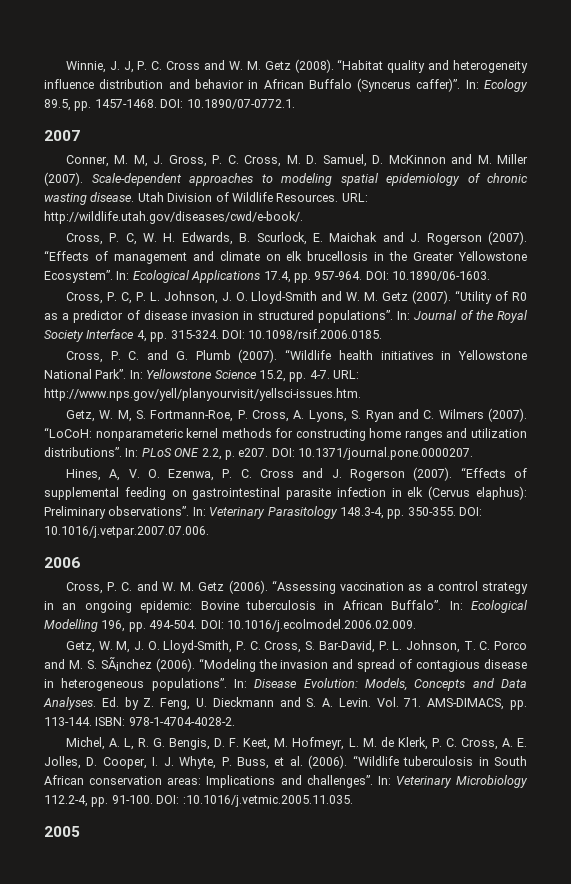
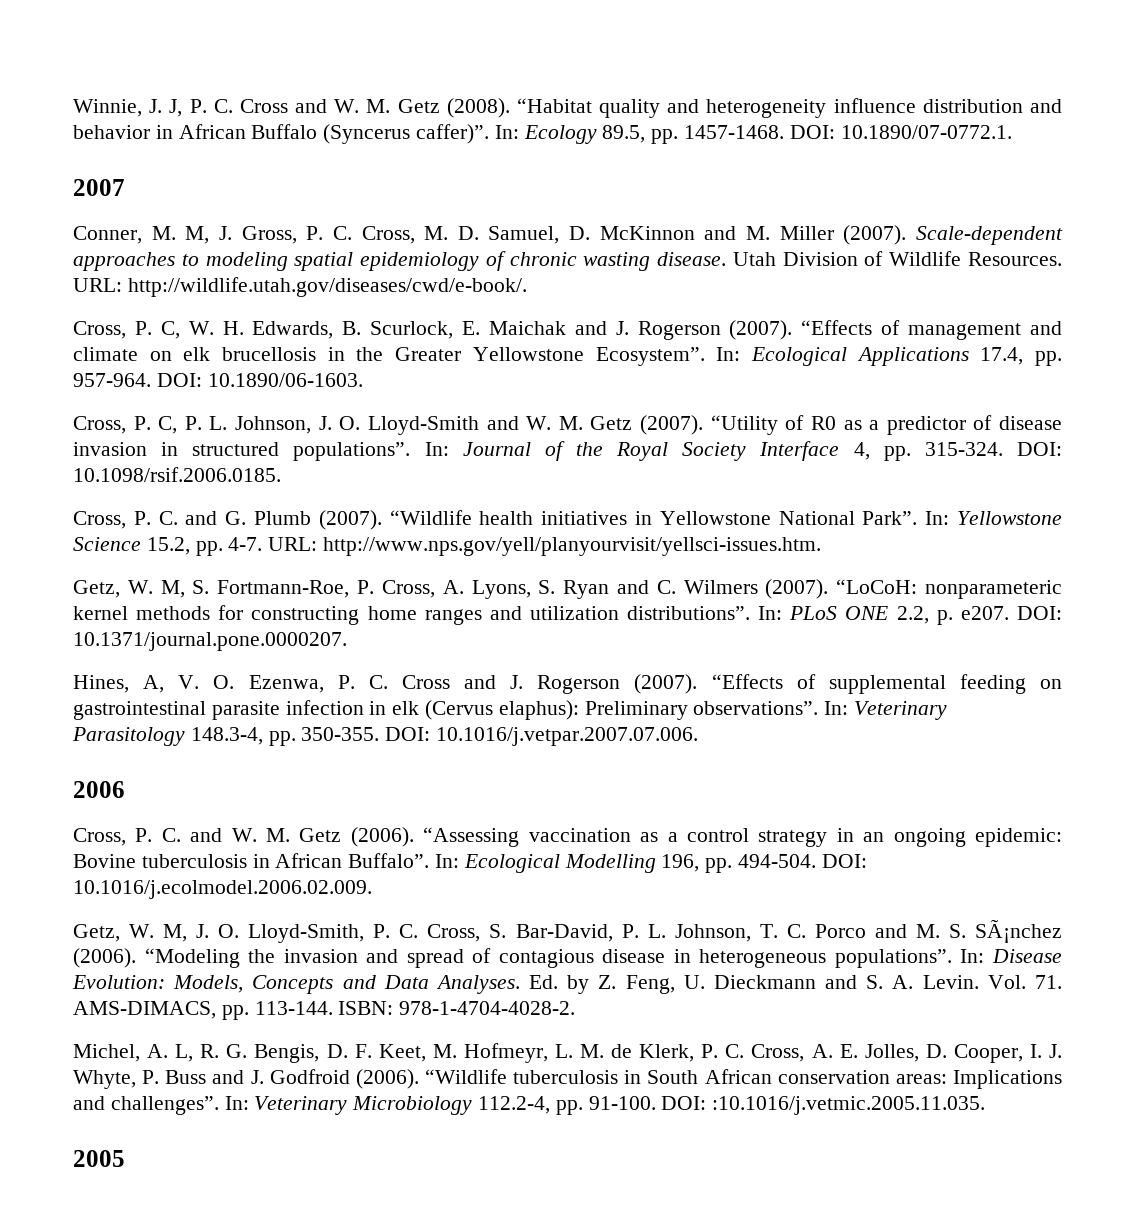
[236,756,303,769] Buss, et al. -> [165,1069,350,1084] Buss and J. Godfroid

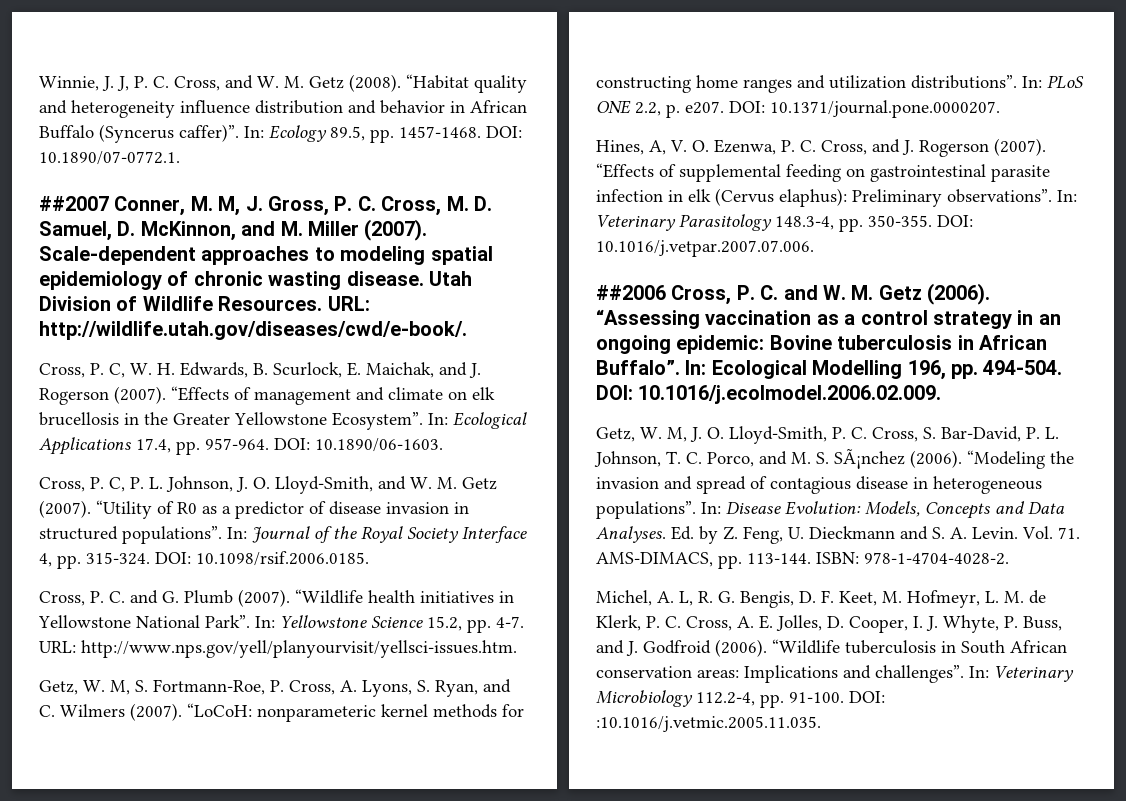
[239,99,288,113] Cross -> [174,76,220,91] Cross,
[73,179,125,196] 2007 // -> [39,196,109,211] ##2007
[599,226,695,240] McKinnon -> [140,221,236,241] McKinnon,
[488,321,566,335] Maichak -> [366,362,434,378] Maichak,
[367,416,479,435] Lloyd-Smith -> [275,476,373,494] Lloyd-Smith,
[563,580,610,599] Ryan -> [435,680,478,697] Ryan,
[401,675,450,689] Cross -> [821,140,867,155] Cross,
[73,781,125,798] 2006 // -> [596,285,666,300] ##2006
[814,924,866,938] Porco -> [707,452,754,467] Porco,
[165,1070,207,1084] Buss -> [1023,616,1062,631] Buss,
[73,1150,125,1167] // 2005 -> (821, 724) none

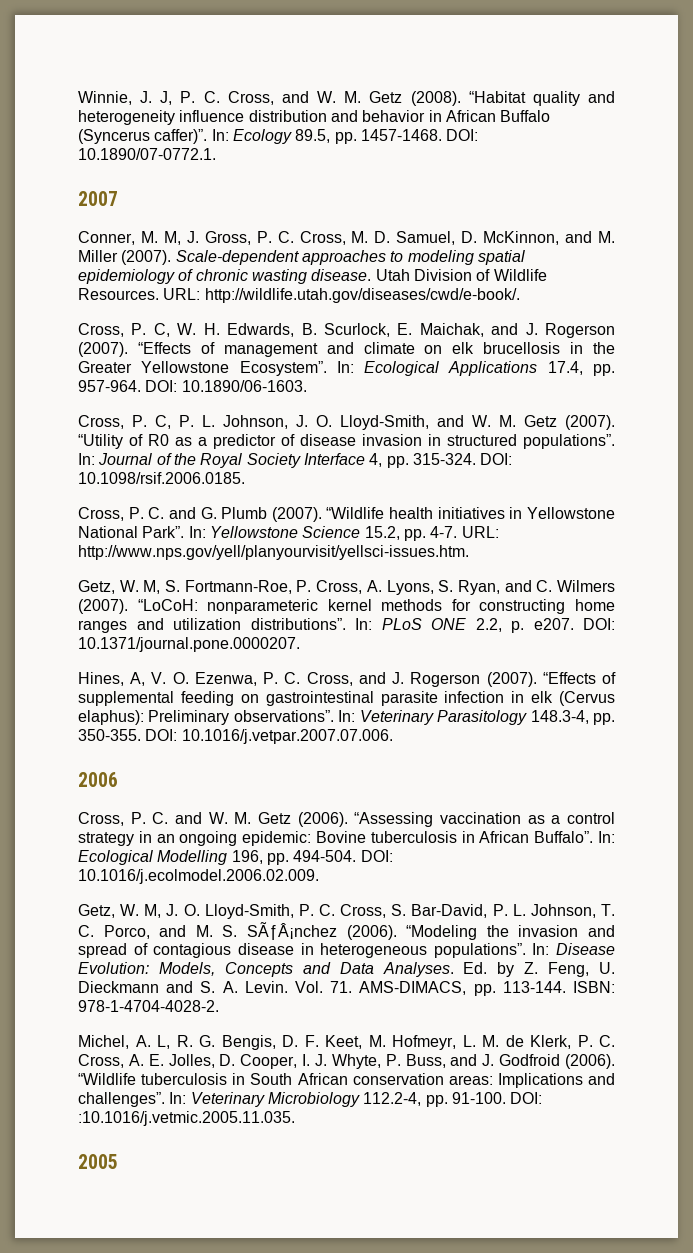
[39,196,109,211] ##2007 -> [78,191,118,206] 2007 //
[596,285,666,300] ##2006 -> [78,772,118,787] 2006 //
[834,449,905,469] SÃ¡nchez -> [246,922,337,940] SÃƒÂ¡nchez
(821, 724) none -> [78,1154,118,1169] // 2005

